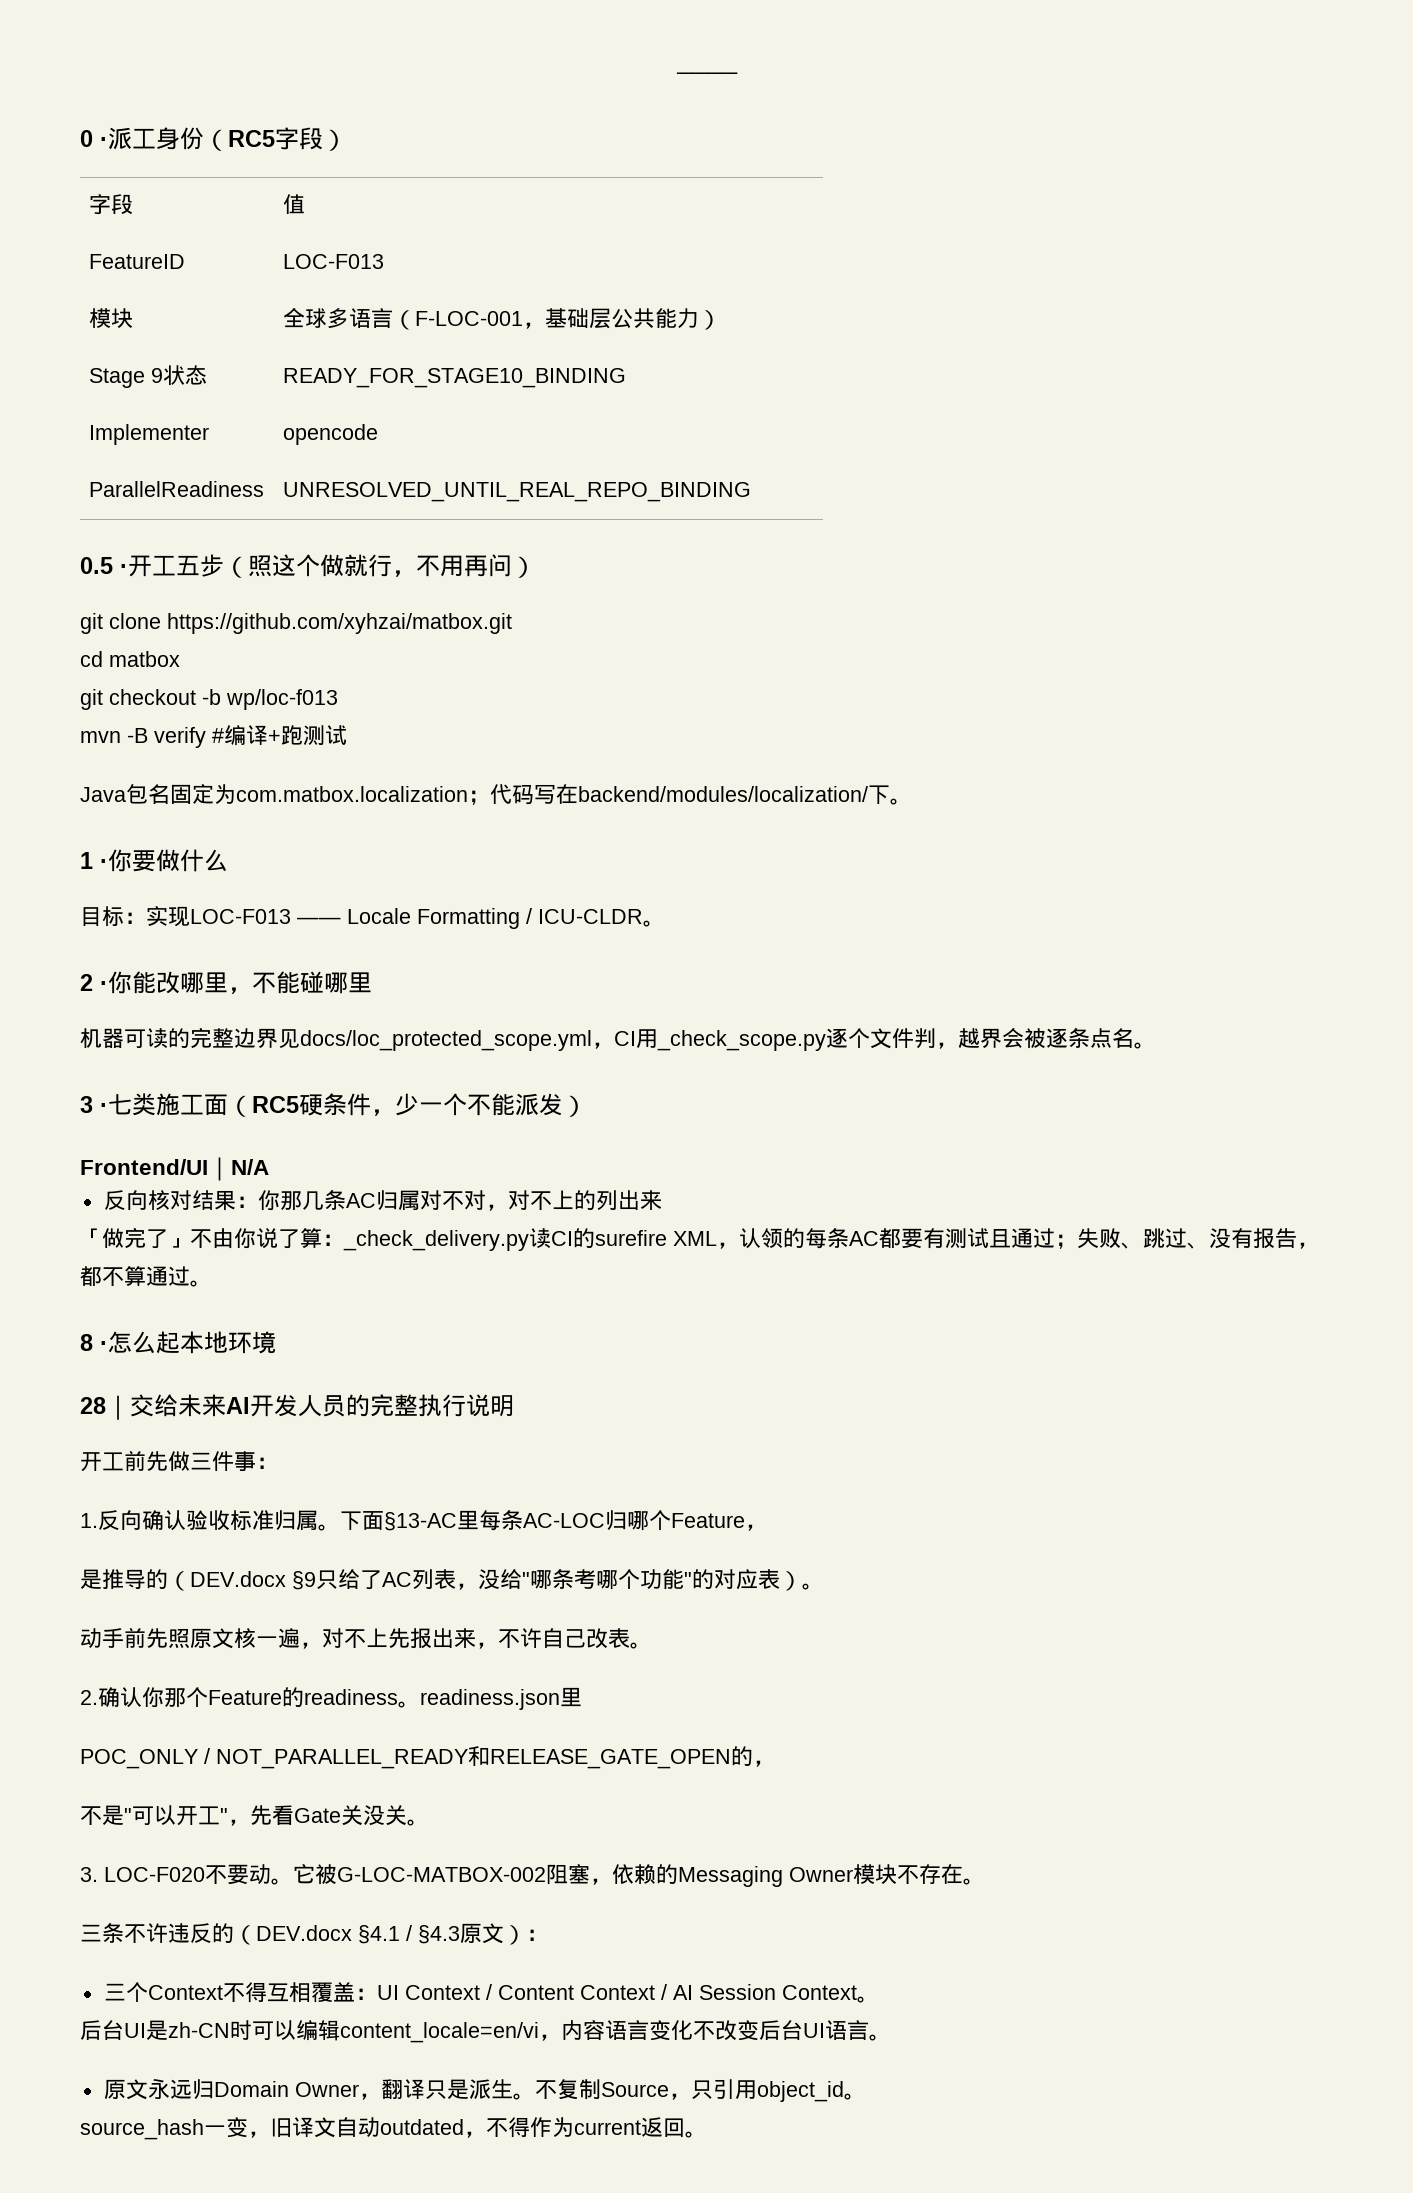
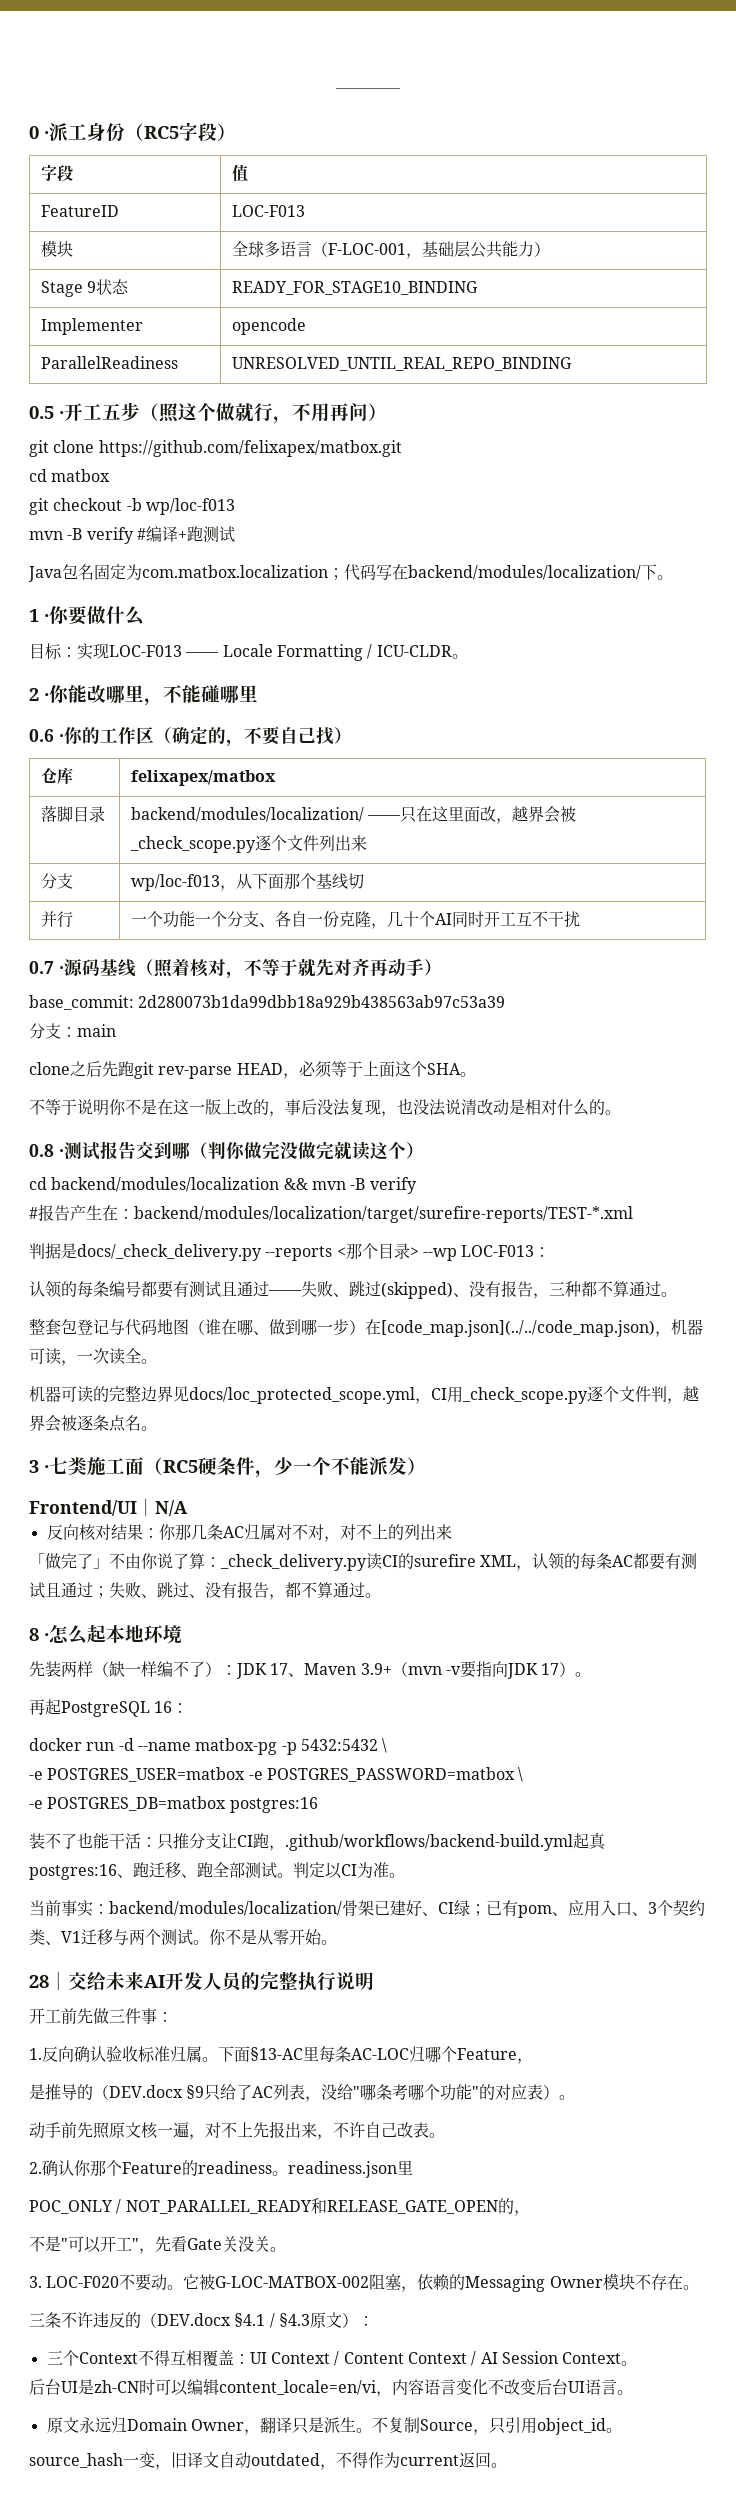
[167,613,512,634] https://github.com/xyhzai/matbox.git -> [98,440,402,457] https://github.com/felixapex/matbox.git
(372, 982) none -> [29,726,352,747] [40,767,73,784] [130,770,276,786] [40,805,105,822] [130,806,577,824] [129,835,367,853] [40,873,73,889] [130,873,364,891] [40,911,73,928] [130,911,580,929] [29,958,442,979] [29,995,506,1010] [29,1023,116,1039] [29,1061,476,1079] [29,1098,621,1117] [29,1141,424,1160] [29,1177,417,1194] [29,1204,633,1223] [29,1243,551,1261] [29,1280,677,1299] [29,1318,703,1337] [29,1348,157,1366] // 0.6 ·你的工作区（确定的，不要自己找） // 仓库 | felixapex/matbox // 落脚目录 | backend/modules/localization/ ——只在这里面改，越界会被_check_scope.py逐个文件列出来 // 分支 | wp/loc-f013，从下面那个基线切 // 并行 | 一个功能一个分支、各自一份克隆，几十个AI同时开工互不干扰 // 0.7 ·源码基线（照着核对，不等于就先对齐再动手） // base_commit: 2d280073b1da99dbb18a929b438563ab97c53a39 // 分支：main // clone之后先跑git rev-parse HEAD，必须等于上面这个SHA。 // 不等于说明你不是在这一版上改的，事后没法复现，也没法说清改动是相对什么的。 // 0.8 ·测试报告交到哪（判你做完没做完就读这个） // cd backend/modules/localization && mvn -B verify // #报告产生在：backend/modules/localization/target/surefire-reports/TEST-*.xml // 判据是docs/_check_delivery.py --reports <那个目录> --wp LOC-F013： // 认领的每条编号都要有测试且通过——失败、跳过(skipped)、没有报告，三种都不算通过。 // 整套包登记与代码地图（谁在哪、做到哪一步）在[code_map.json](../../code_map.json)，机器可读，一次读全。
(276, 1342) none -> [29,1661,592,1679] [29,1699,189,1717] [29,1738,388,1755] [29,1767,524,1782] [29,1796,318,1813] [29,1832,606,1851] [29,1862,405,1880] [29,1900,705,1918] [29,1929,337,1945] // 先装两样（缺一样编不了）：JDK 17、Maven 3.9+（mvn -v要指向JDK 17）。 // 再起PostgreSQL 16： // docker run -d --name matbox-pg -p 5432:5432 \ // -e POSTGRES_USER=matbox -e POSTGRES_PASSWORD=matbox \ // -e POSTGRES_DB=matbox postgres:16 // 装不了也能干活：只推分支让CI跑，.github/workflows/backend-build.yml起真postgres:16、跑迁移、跑全部测试。判定以CI为准。 // 当前事实：backend/modules/localization/骨架已建好、CI绿；已有pom、应用入口、3个契约类、V1迁移与两个测试。你不是从零开始。

